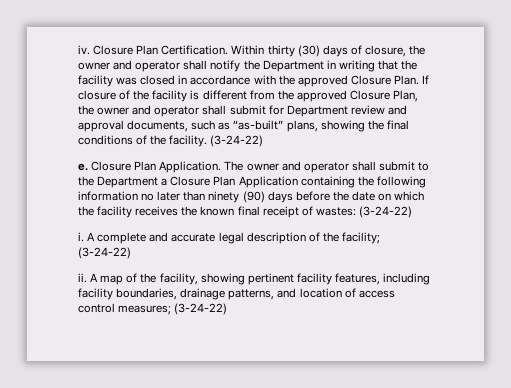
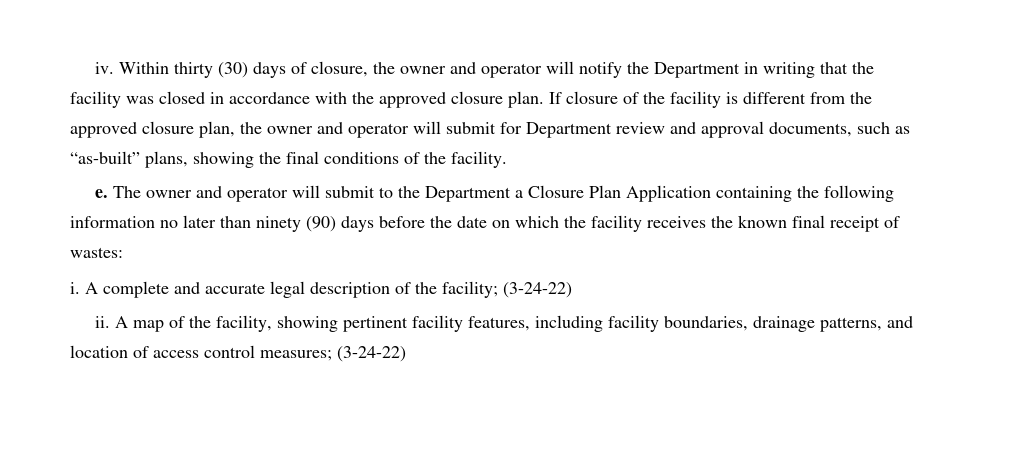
[93,45,229,55] Closure Plan Certification. -> (115, 68) none
[183,60,208,70] shall -> [546,61,575,74] will
[350,75,419,85] Closure Plan. -> [451,91,544,108] closure plan.
[349,90,419,102] [78,105,227,117] Closure Plan, the owner and operator shall -> [142,121,441,138] closure plan, the owner and operator will
[210,135,264,147] (3-24-22) -> (507, 159) none
[91,161,222,173] Closure Plan Application. -> (109, 193) none
[351,161,376,171] shall -> [292,185,321,198] will
[358,206,412,218] (3-24-22) -> (123, 252) none

